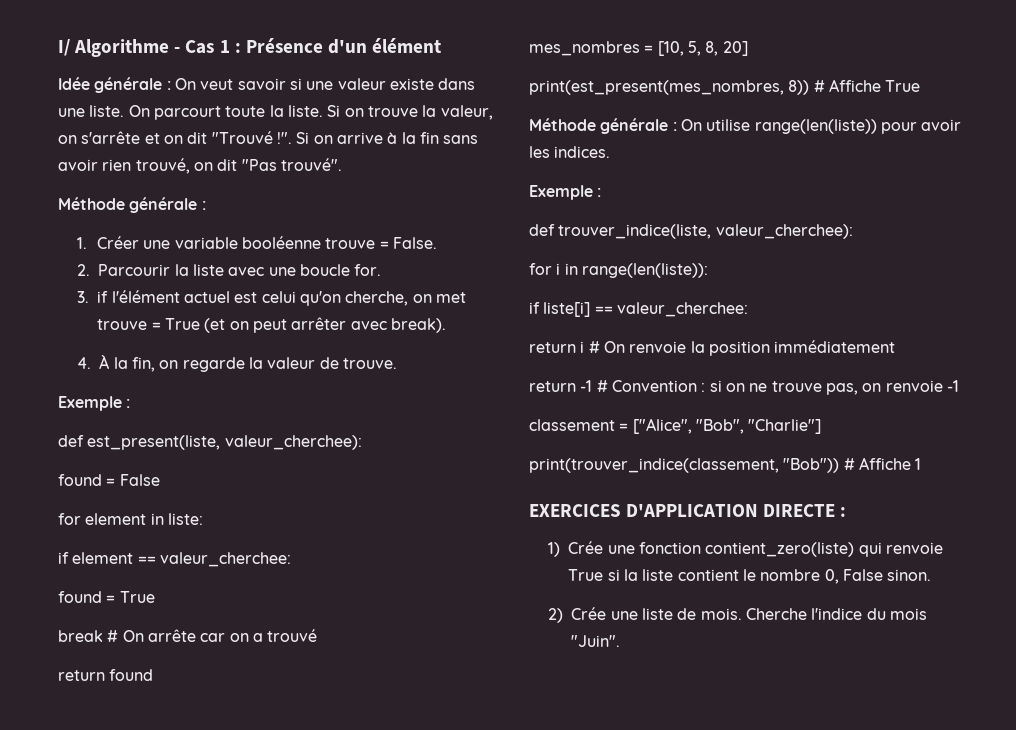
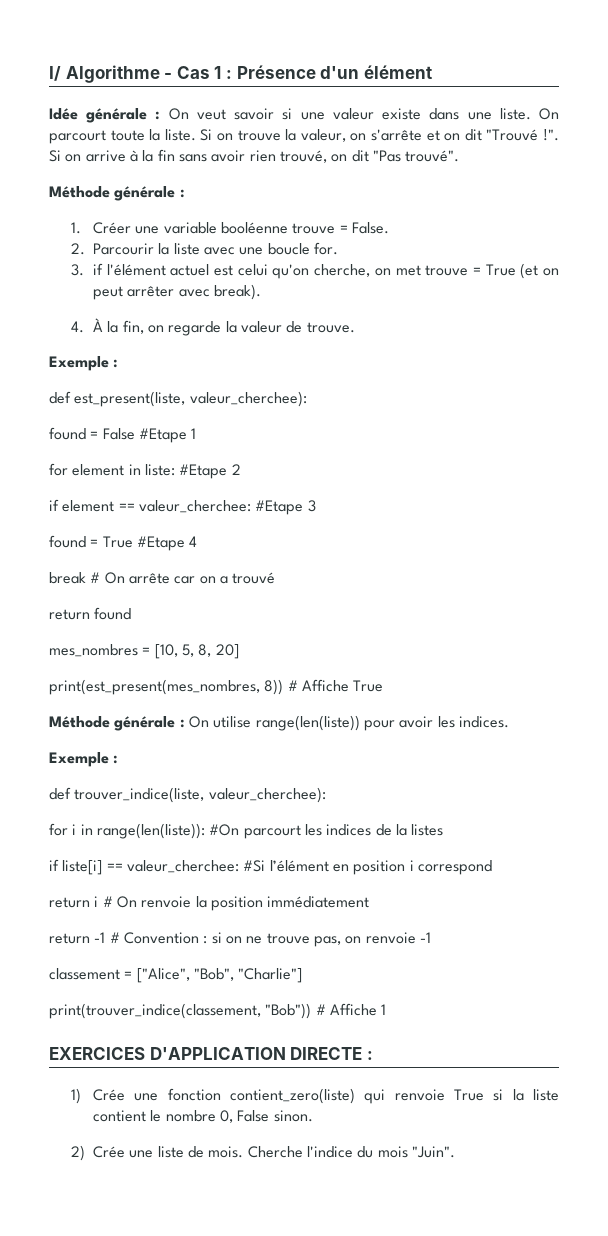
(160, 480) none -> [138,428,197,443] #Etape 1
(203, 519) none -> [179,464,241,479] #Etape 2
(291, 559) none -> [255,500,316,515] #Etape 3
(155, 597) none -> [136,536,198,551] #Etape 4
[529,302,748,317] // if liste[i] == valeur_cherchee: -> [209,824,444,839] [49,859,492,875] #On parcourt les indices de la listes // if liste[i] == valeur_cherchee: #Si l’élément en position i correspond

